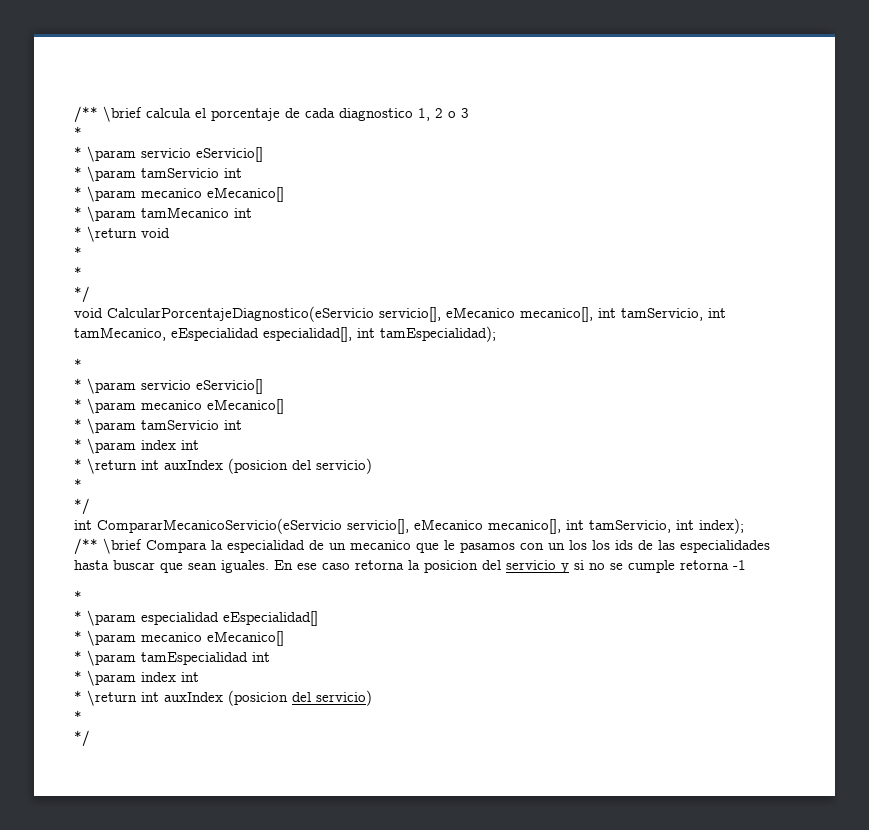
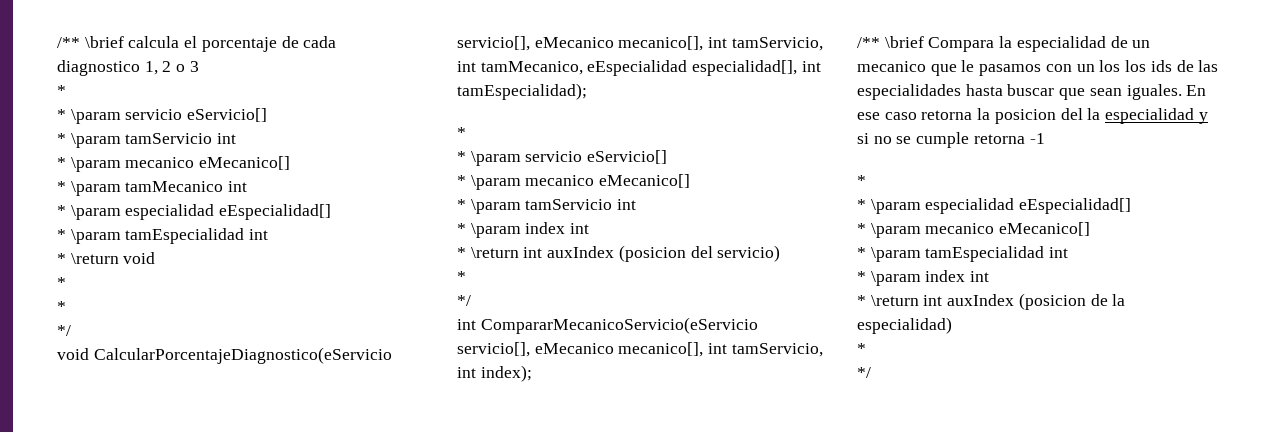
(252, 213) none -> [57,204,332,220] [57,228,269,244] // * \param especialidad eEspecialidad[] // * \param tamEspecialidad int
[506,560,556,570] servicio -> [1087,108,1195,124] la especialidad
[292,690,372,706] del servicio) -> [1090,294,1126,306] [857,317,952,334] de la especialidad)

